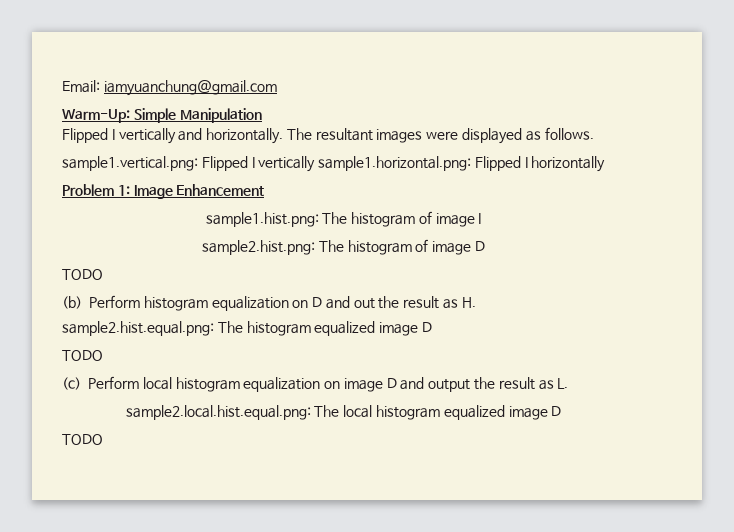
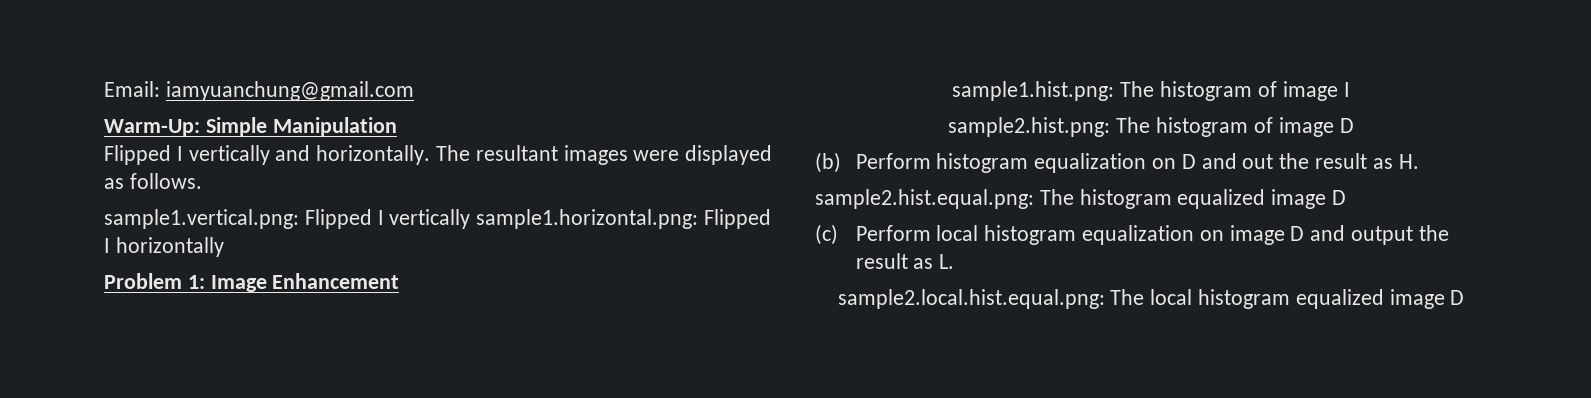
[62,269,103,280] // TODO -> (1354, 125) none
[62,350,103,361] // TODO -> (1347, 197) none
[62,434,103,445] // TODO -> (1465, 297) none

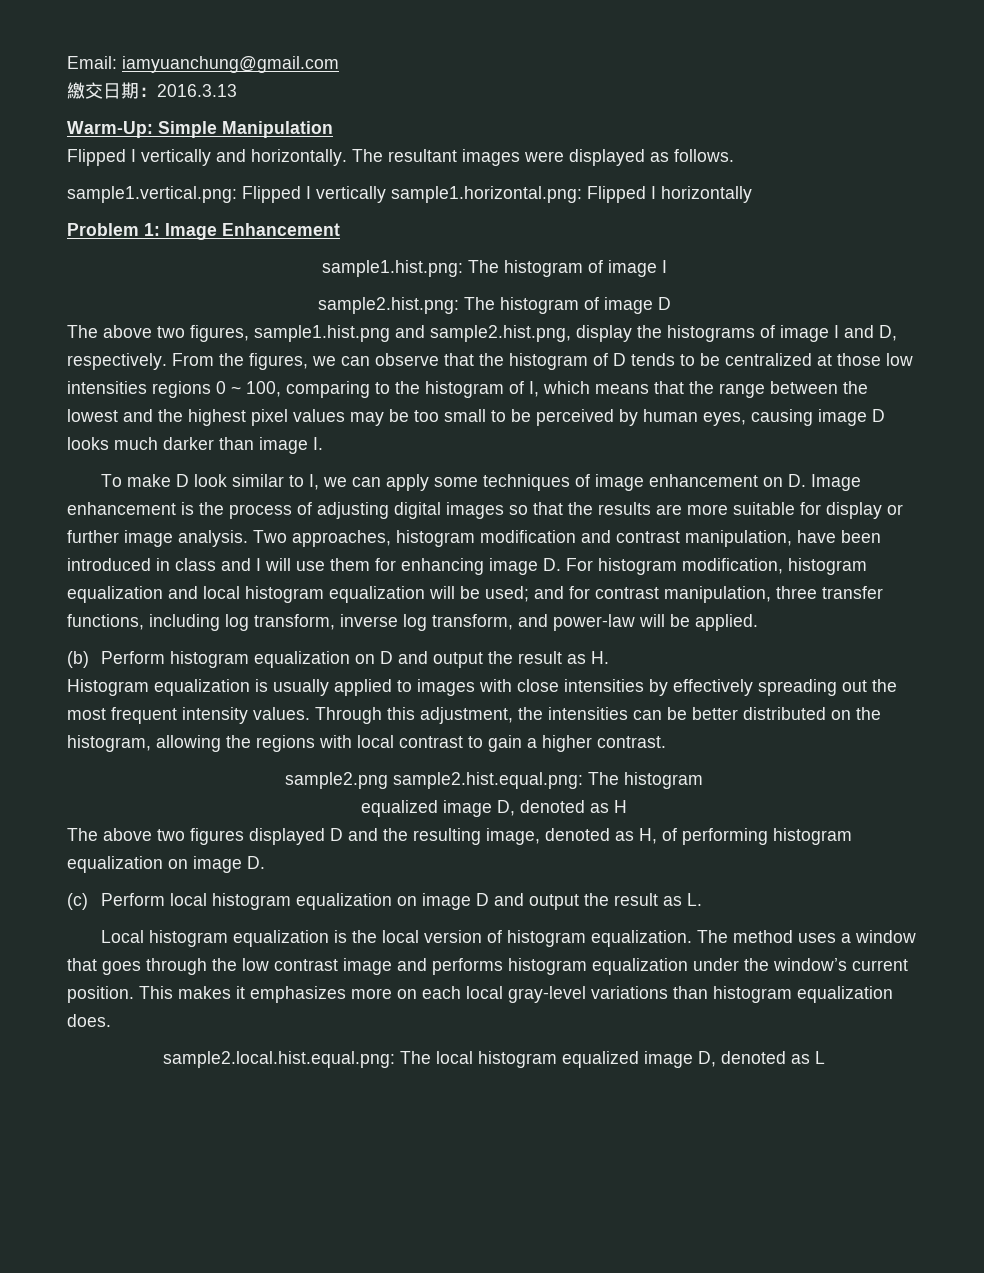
(414, 91) none -> [67,82,237,99] // 繳交日期：2016.3.13
(1354, 125) none -> [67,325,897,342] [67,353,913,370] [67,381,868,398] [67,409,885,426] [67,437,323,454] [101,474,862,491] [67,502,903,519] [67,530,881,547] [67,558,867,575] [67,586,883,603] [67,614,758,631] // The above two figures, sample1.hist.png and sample2.hist.png, display the histograms of image I and D, respectively. From the figures, we can observe that the histogram of D tends to be centralized at those low intensities regions 0 ~ 100, comparing to the histogram of I, which means that the range between the lowest and the highest pixel values may be too small to be perceived by human eyes, causing image D looks much darker than image I. // To make D look similar to I, we can apply some techniques of image enhancement on D. Image enhancement is the process of adjusting digital images so that the results are more suitable for display or further image analysis. Two approaches, histogram modification and contrast manipulation, have been introduced in class and I will use them for enhancing image D. For histogram modification, histogram equalization and local histogram equalization will be used; and for contrast manipulation, three transfer functions, including log transform, inverse log transform, and power-law will be applied.
[1242,154,1274,169] out -> [433,652,484,668] output
(1419, 161) none -> [67,679,897,696] [67,707,881,724] [67,735,666,752] [285,772,388,789] Histogram equalization is usually applied to images with close intensities by effectively spreading out the most frequent intensity values. Through this adjustment, the intensities can be better distributed on the histogram, allowing the regions with local contrast to gain a higher contrast. // sample2.png
[1177,189,1347,209] equalized image D -> [361,800,627,817] [67,828,852,845] [67,856,265,873] // equalized image D, denoted as H // The above two figures displayed D and the resulting image, denoted as H, of performing histogram equalization on image D.
(955, 261) none -> [101,930,917,947] [67,958,908,975] [67,986,893,1003] [67,1014,111,1027] // Local histogram equalization is the local version of histogram equalization. The method uses a window that goes through the low contrast image and performs histogram equalization under the window’s current position. This makes it emphasizes more on each local gray-level variations than histogram equalization does.
[1450,290,1465,305] D -> [698,1051,825,1067] D, denoted as L

